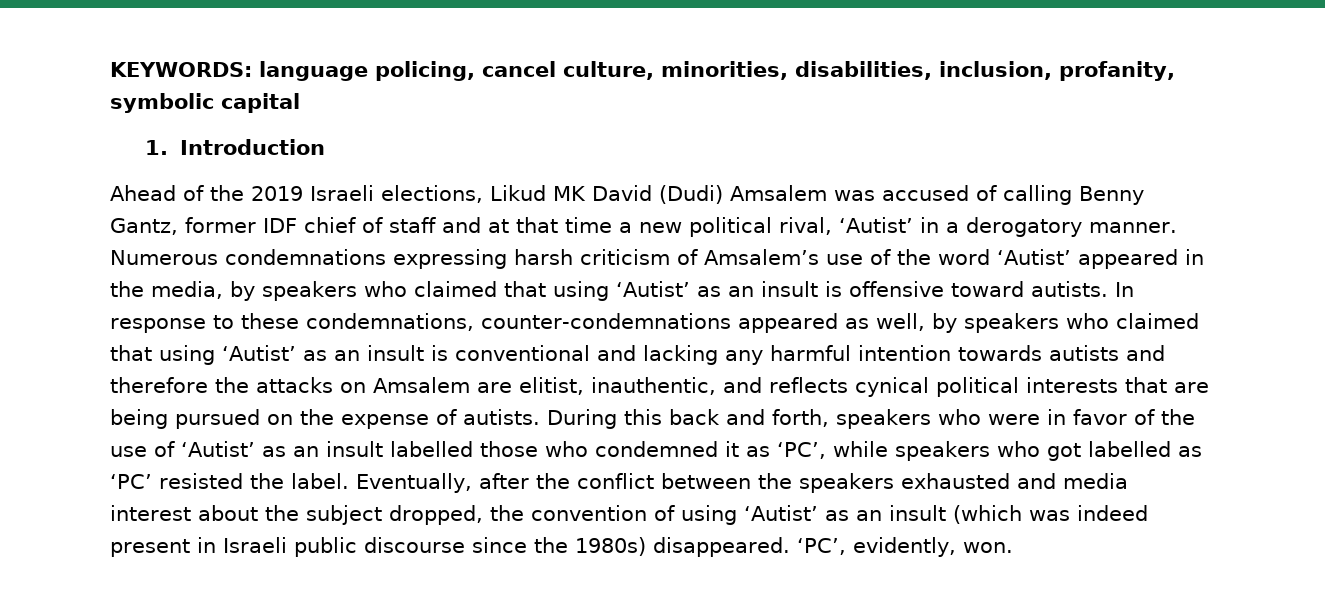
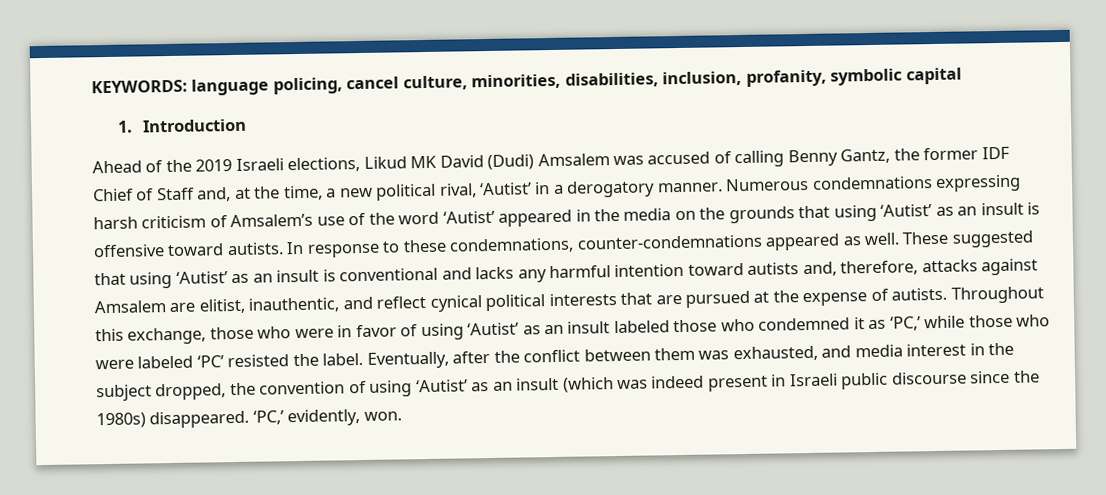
(178, 226) none -> [893,148,920,161] the
[304,217,612,233] chief of staff and at that time -> [93,185,323,202] Chief of Staff and, at the time,
[151,281,497,301] media, by speakers who claimed -> [623,206,795,224] media on the grounds
[875,313,1199,333] well, by speakers who claimed -> [864,230,1034,248] well. These suggested
[643,345,718,365] lacking -> [475,266,515,280] lacks
[958,345,1165,361] [110,377,366,393] towards autists and therefore the attacks on -> [687,258,1039,277] toward autists and, therefore, attacks against
[769,377,848,393] reflects -> [376,295,427,309] reflect
[110,409,293,429] being pursued on -> [685,290,770,308] pursued at
[547,409,931,429] During this back and forth, speakers -> [950,286,1044,304] [95,326,254,345] Throughout this exchange, those
[1160,409,1195,425] [110,441,473,457] the use of ‘Autist’ as an insult labelled -> [420,320,670,341] using ‘Autist’ as an insult labeled
[777,441,1202,461] ‘PC’, while speakers who got labelled as -> [889,314,1051,331] [95,355,194,370] ‘PC,’ while those who were labeled
[758,473,1010,493] the speakers exhausted -> [654,345,818,362] them was exhausted,
[198,505,258,521] about -> [969,343,985,356] in
[797,538,846,555] ‘PC’, -> [252,410,284,425] ‘PC,’

